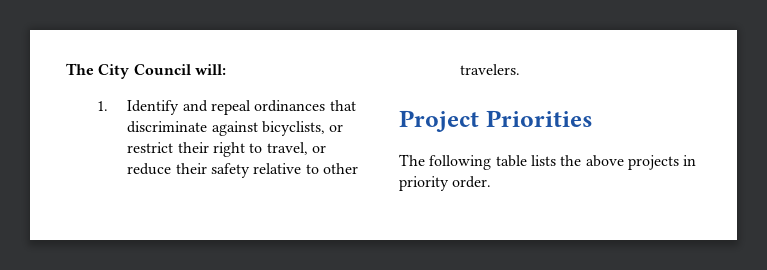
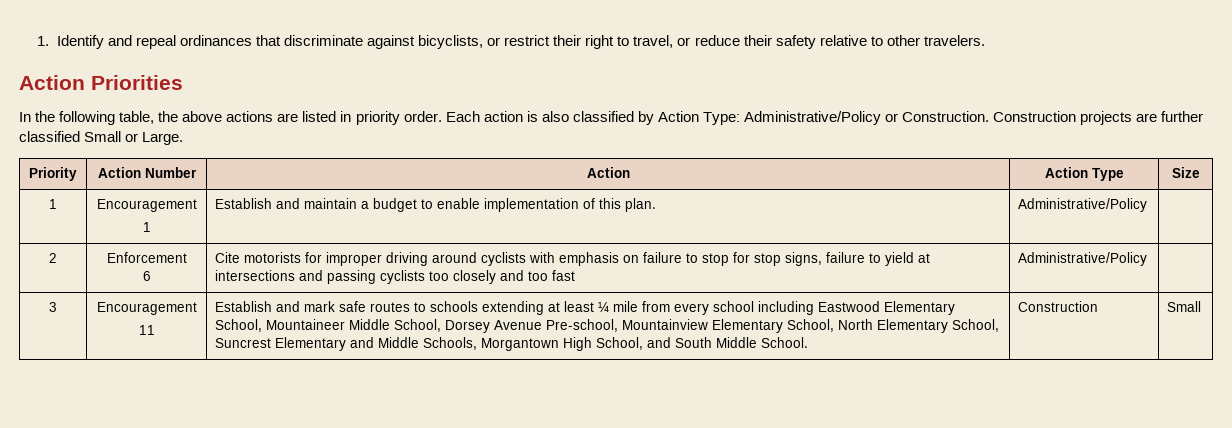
[66,63,226,79] The City Council will: // -> (37, 41) none
[399,110,479,132] Project -> [19,75,85,90] Action
[399,154,697,170] [399,176,492,191] The following table lists the above projects in priority order. -> [19,111,1204,125] [19,131,184,145] [29,167,77,181] [97,167,197,178] [586,167,630,178] [1044,167,1124,181] [1171,167,1200,178] [49,199,57,209] [96,199,197,212] [142,222,151,232] [215,198,657,212] [1018,198,1148,212] [49,253,57,263] [106,252,187,263] [142,271,151,281] [215,252,931,266] [215,270,576,284] [1018,252,1148,266] [49,302,57,312] [96,302,197,315] [138,325,155,335] [215,301,956,315] [215,319,1000,333] [215,337,809,351] [1018,301,1099,312] [1167,301,1202,312] In the following table, the above actions are listed in priority order. Each action is also classified by Action Type: Administrative/Policy or Construction. Construction projects are further classified Small or Large. // Priority | Action Number | Action | Action Type | Size // 1 | Encouragement // 1 | Establish and maintain a budget to enable implementation of this plan. | Administrative/Policy | // 2 | Enforcement // 6 | Cite motorists for improper driving around cyclists with emphasis on failure to stop for stop signs, failure to yield at intersections and passing cyclists too closely and too fast | Administrative/Policy | // 3 | Encouragement // 11 | Establish and mark safe routes to schools extending at least ¼ mile from every school including Eastwood Elementary School, Mountaineer Middle School, Dorsey Avenue Pre-school, Mountainview Elementary School, North Elementary School, Suncrest Elementary and Middle Schools, Morgantown High School, and South Middle School. | Construction | Small

